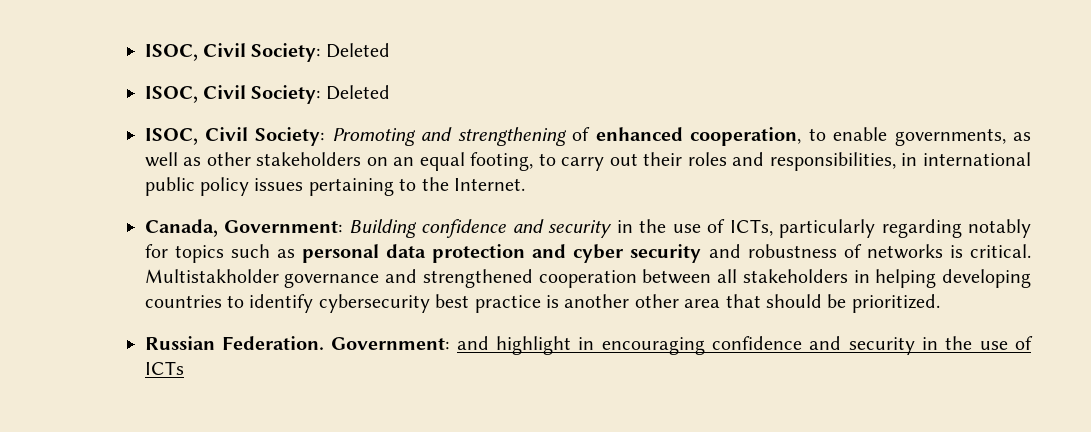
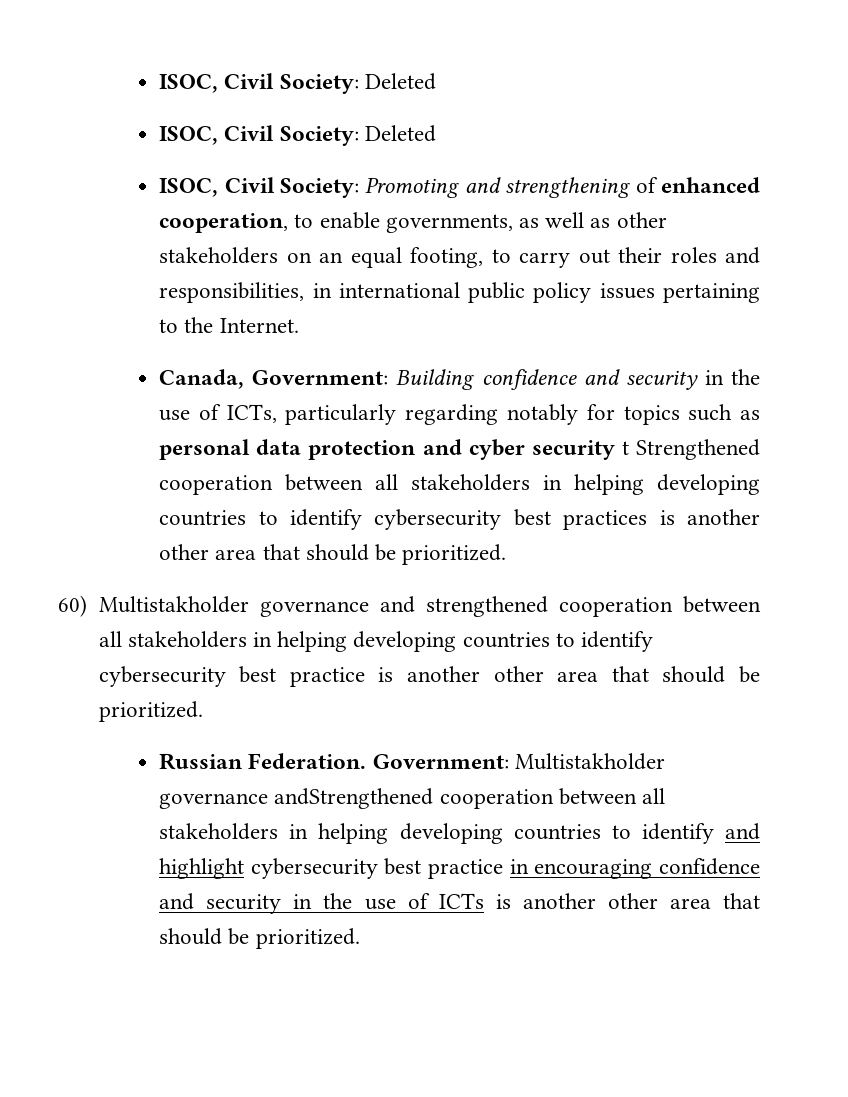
[708,244,1031,259] and robustness of networks is critical. -> [621,439,760,460] [159,474,760,495] [159,509,760,530] [159,544,507,565] [58,595,87,617] t Strengthened cooperation between all stakeholders in helping developing countries to identify cybersecurity best practices is another other area that should be prioritized. // 60)
[456,336,571,355] and highlight -> [514,753,665,770] [159,788,666,809] [159,823,760,844] [159,858,504,879] Multistakholder governance andStrengthened cooperation between all stakeholders in helping developing countries to identify and highlight cybersecurity best practice
(184, 368) none -> [495,893,760,909] [159,928,360,949] is another other area that should be prioritized.

